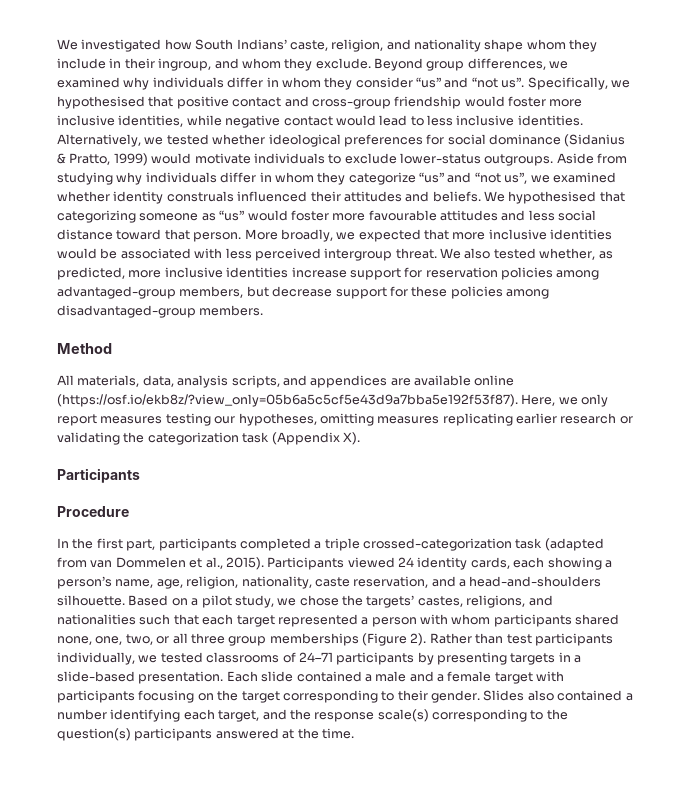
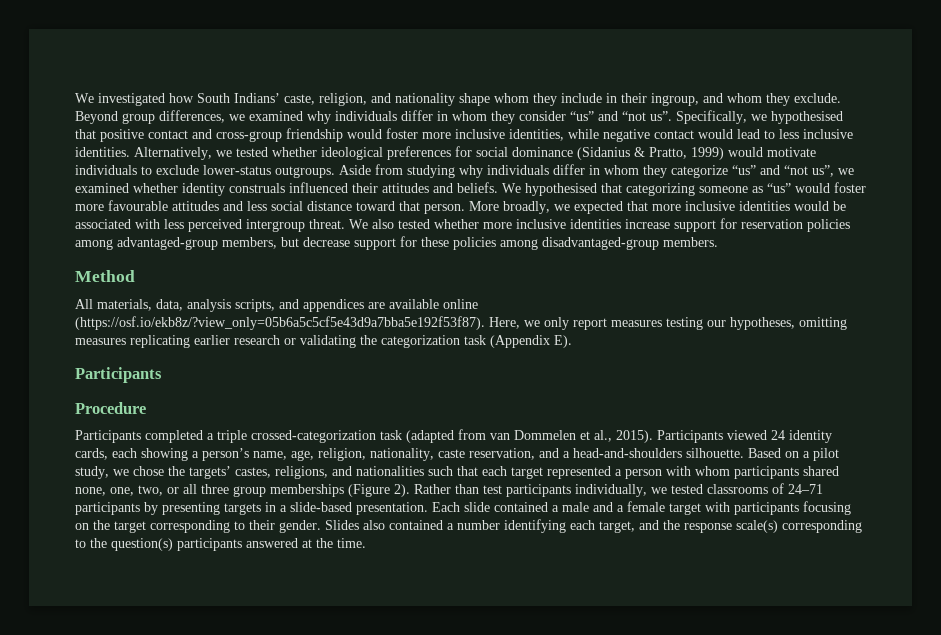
[539,248,613,260] [57,267,125,280] whether, as predicted, -> [434,219,479,229] whether
[342,432,360,445] X). -> [554,335,572,348] E).
[57,538,237,551] In the first part, participants -> [75,430,141,443] Participants

